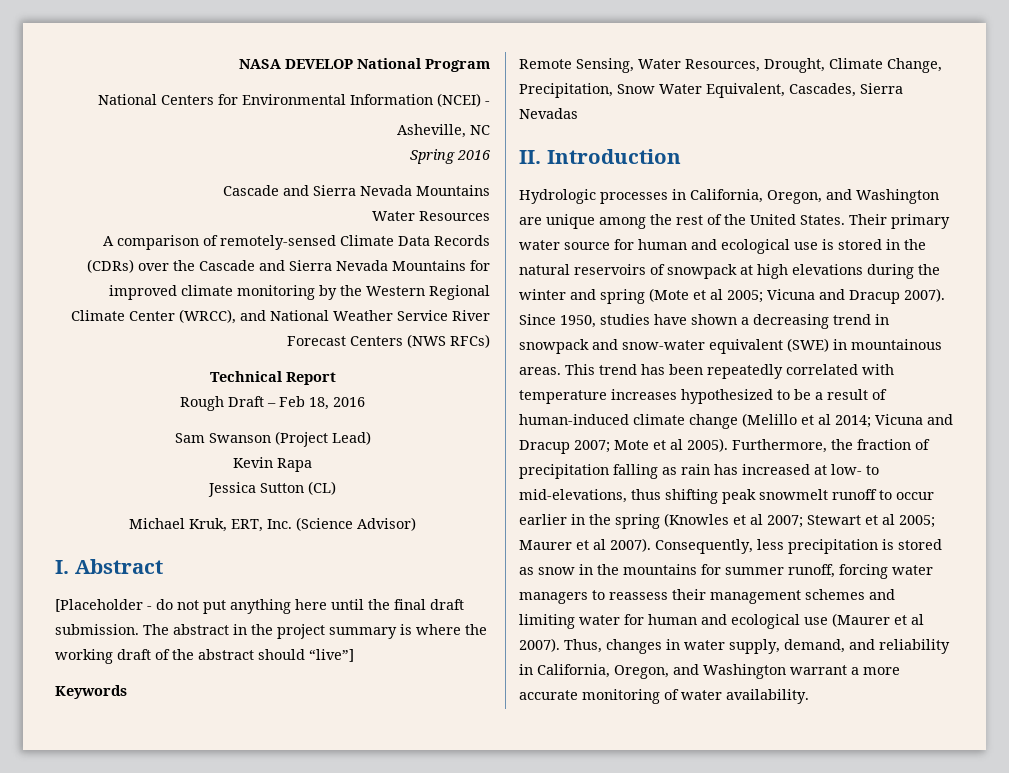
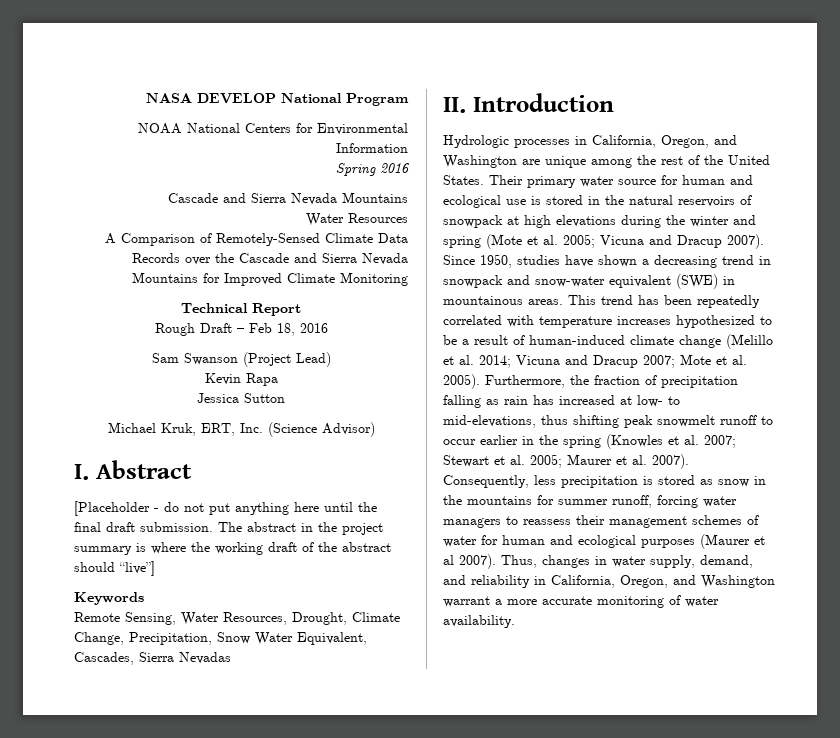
(490, 65) none -> [138,123,182,134] NOAA
[437,93,490,107] [397,124,490,138] (NCEI) - // Asheville, NC -> (408, 148) none
[117,235,336,250] comparison of remotely-sensed -> [121,233,320,246] Comparison of Remotely-Sensed
[87,259,134,273] (CDRs) -> (180, 258) none
[109,285,490,300] [71,309,490,324] [287,334,490,348] improved climate monitoring by the Western Regional Climate Center (WRCC), and National Weather Service River Forecast Centers (NWS RFCs) -> [224,272,408,286] Improved Climate Monitoring
[308,481,336,495] (CL) -> (285, 398) none
[710,289,723,300] al -> [543,235,558,245] al.
[818,414,831,425] al -> [459,355,474,365] al.
[670,439,683,450] al -> [732,355,747,365] al.
[750,514,763,525] al -> [684,435,699,445] al.
[882,514,895,525] al -> [510,455,525,465] al.
[593,539,606,550] al -> [632,455,647,465] al.
[869,589,895,600] [519,614,575,629] and limiting -> [747,515,759,525] of
[804,617,828,625] use -> [641,539,695,548] purposes

